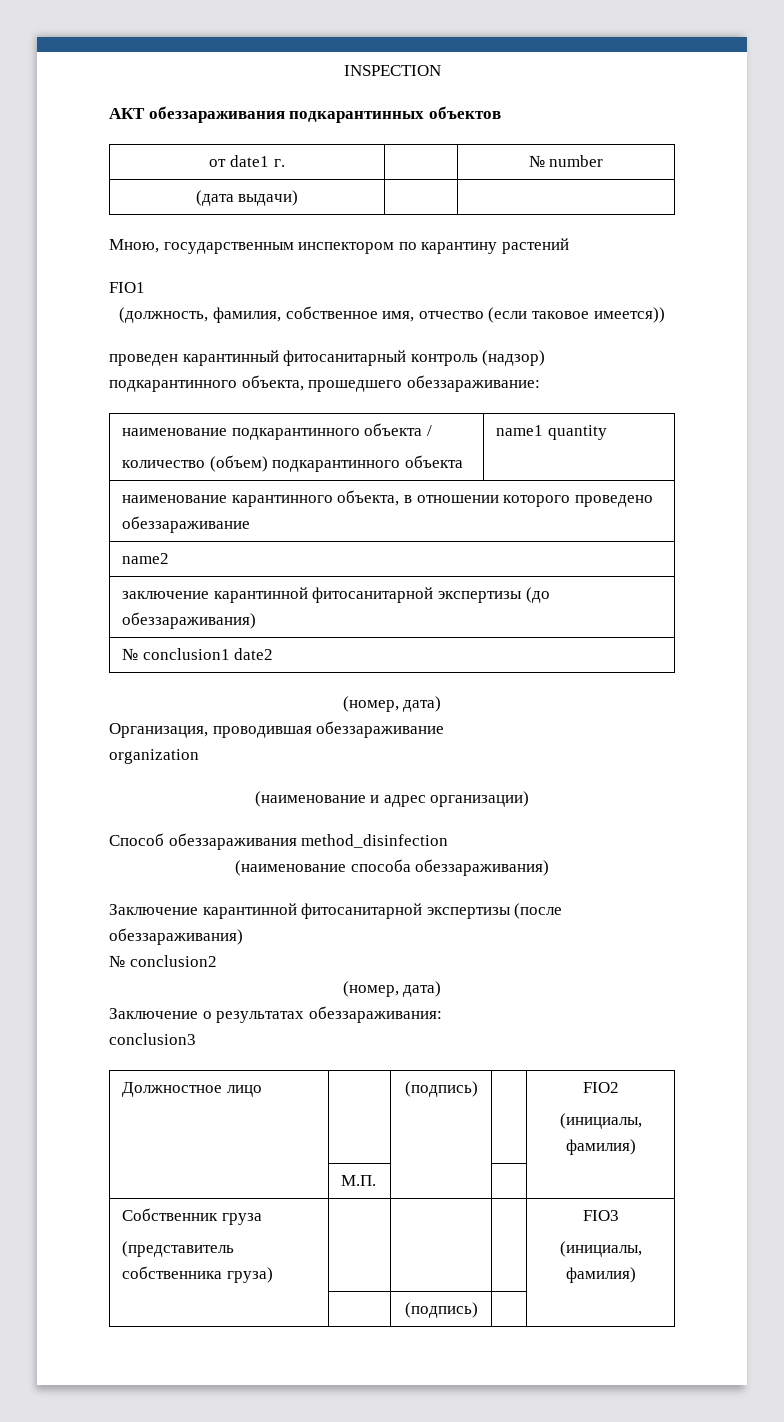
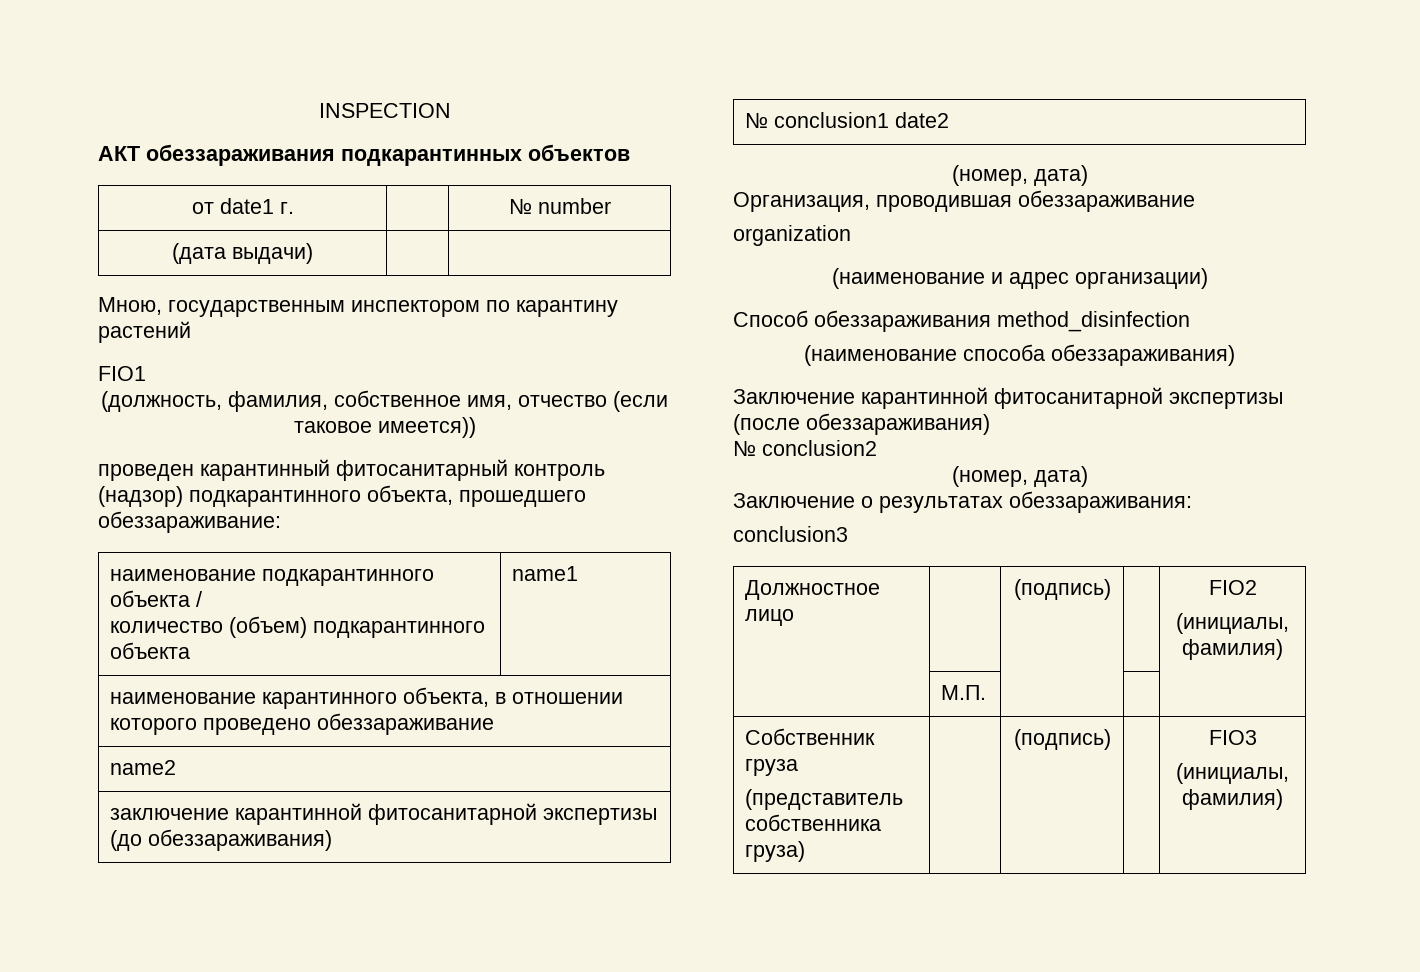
[547,425,607,440] quantity -> (579, 573) none
(273, 1275) none -> [1013,729,1111,750] (подпись)
[404,1302,478,1318] // | | (подпись) | | -> (1283, 799) none

